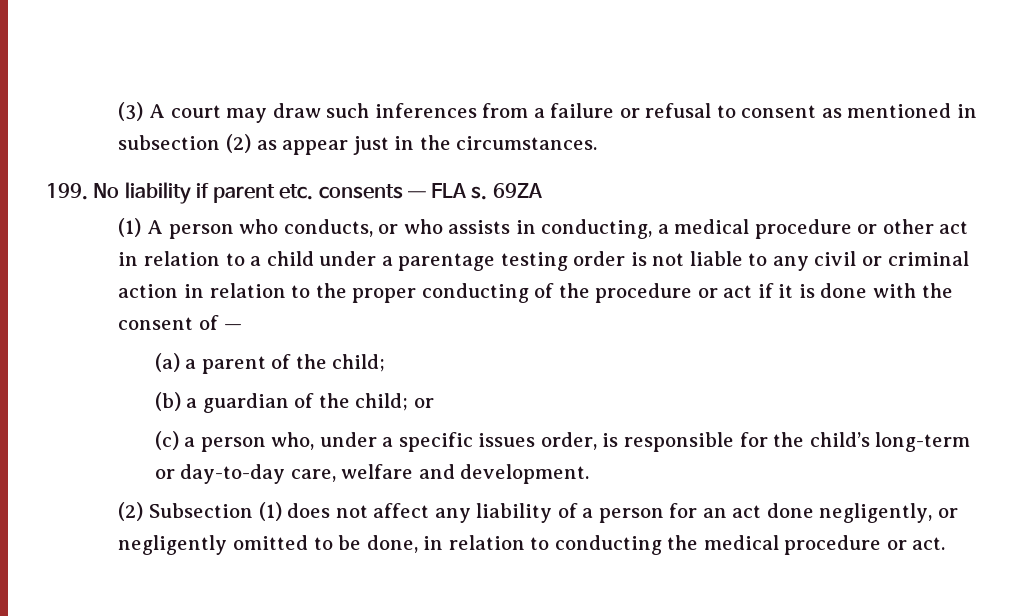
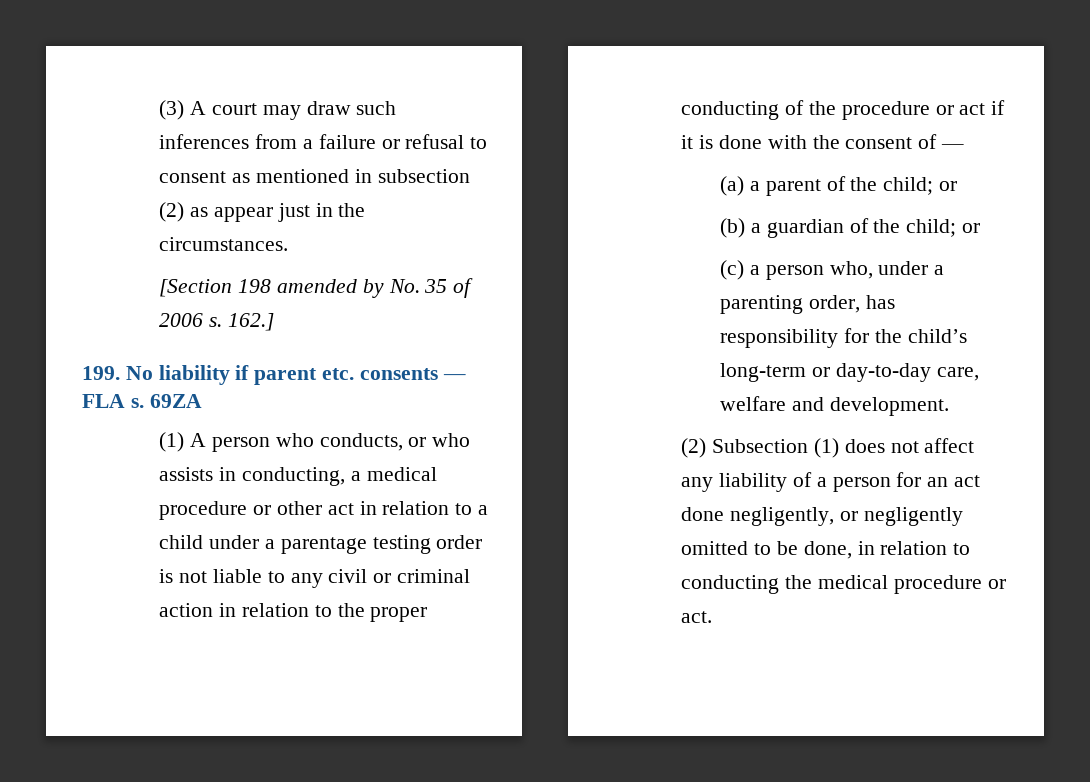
(598, 143) none -> [159,278,474,298] [159,313,275,331] // [Section 198 amended by No. 35 of 2006 s. 162.]
(386, 363) none -> [938,181,957,191] or
[398,432,734,452] specific issues order, is responsible -> [720,295,895,314] [720,329,839,348] parenting order, has responsibility

